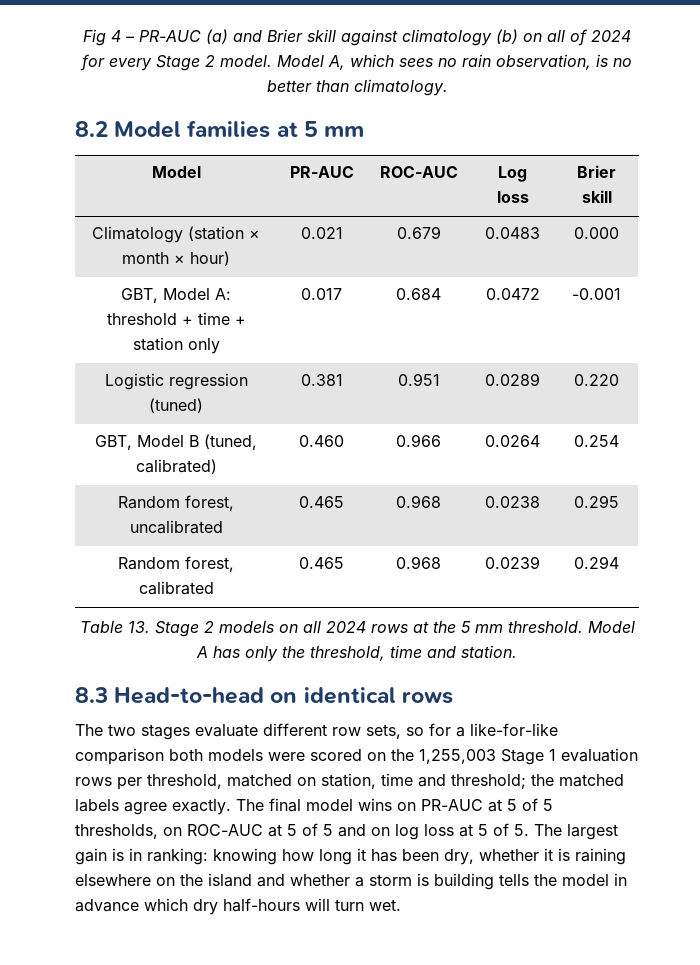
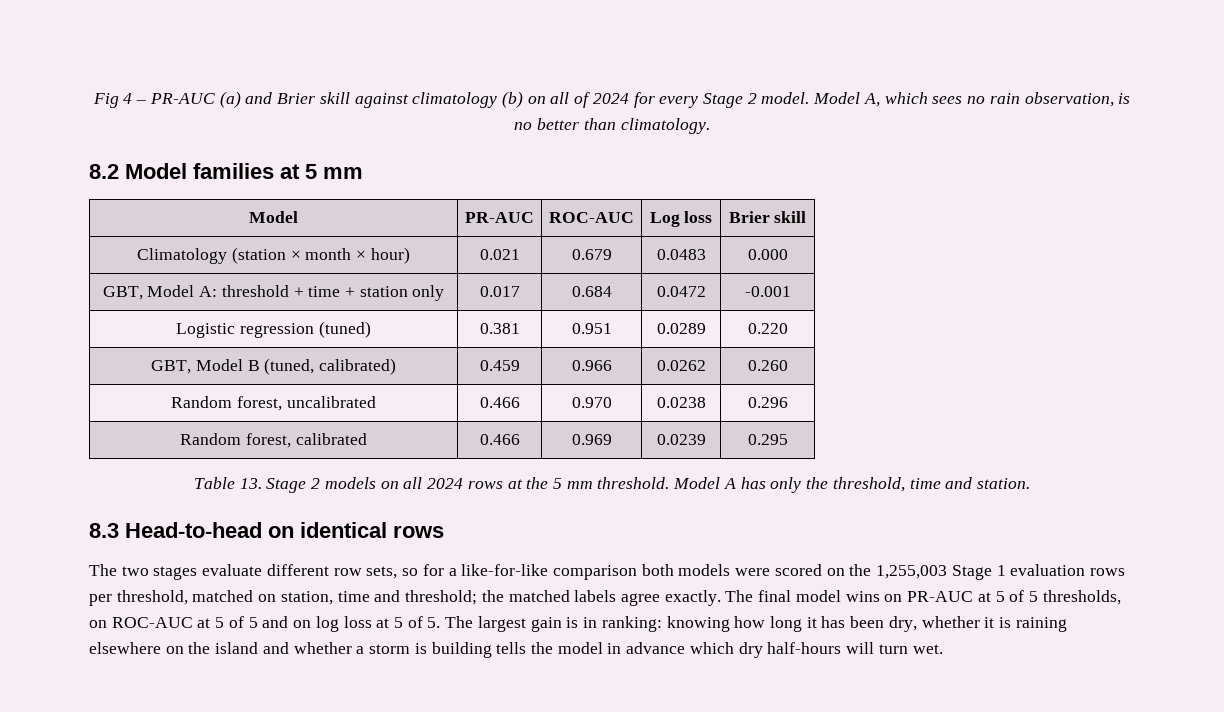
[299,435,344,447] 0.460 -> [479,360,520,371] 0.459
[485,435,540,447] [574,435,619,447] 0.0264 | 0.254 -> [656,360,706,371] [747,360,788,371] 0.0262 | 0.260
[299,496,344,508] [396,495,441,508] 0.465 | 0.968 -> [479,397,520,408] [571,397,612,408] 0.466 | 0.970
[574,495,619,508] 0.295 -> [747,397,788,408] 0.296
[299,557,344,569] [396,556,441,569] 0.465 | 0.968 -> [479,434,520,445] [571,434,612,445] 0.466 | 0.969
[574,556,619,569] 0.294 -> [747,434,788,445] 0.295

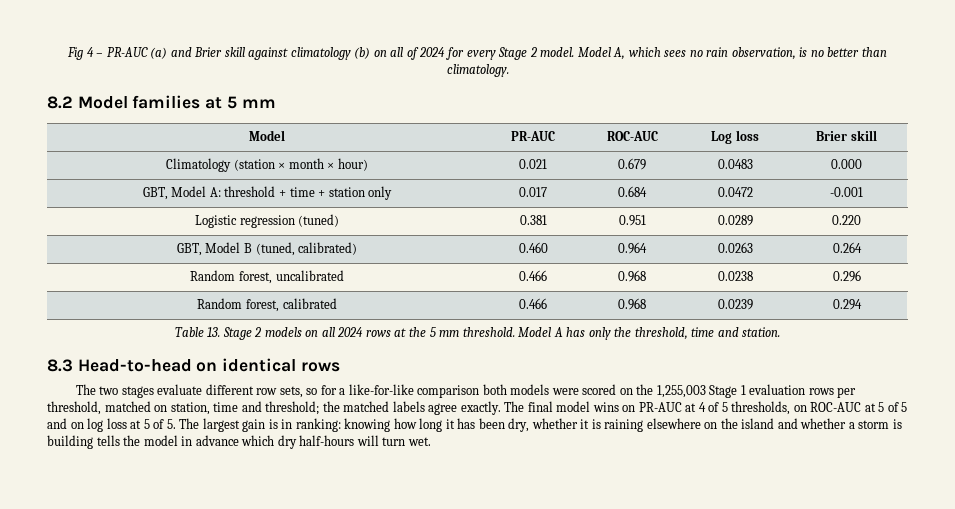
[479,360,520,371] [571,360,612,371] [656,360,706,371] [747,360,788,371] 0.459 | 0.966 | 0.0262 | 0.260 -> [518,242,548,253] [618,242,647,254] [717,242,753,253] [832,242,862,253] 0.460 | 0.964 | 0.0263 | 0.264
[571,397,612,408] 0.970 -> [618,270,646,282] 0.968
[571,434,612,445] 0.969 -> [618,298,646,310] 0.968
[747,434,788,445] 0.295 -> [832,299,862,310] 0.294
[995,591,1005,602] 5 -> [698,402,706,412] 4

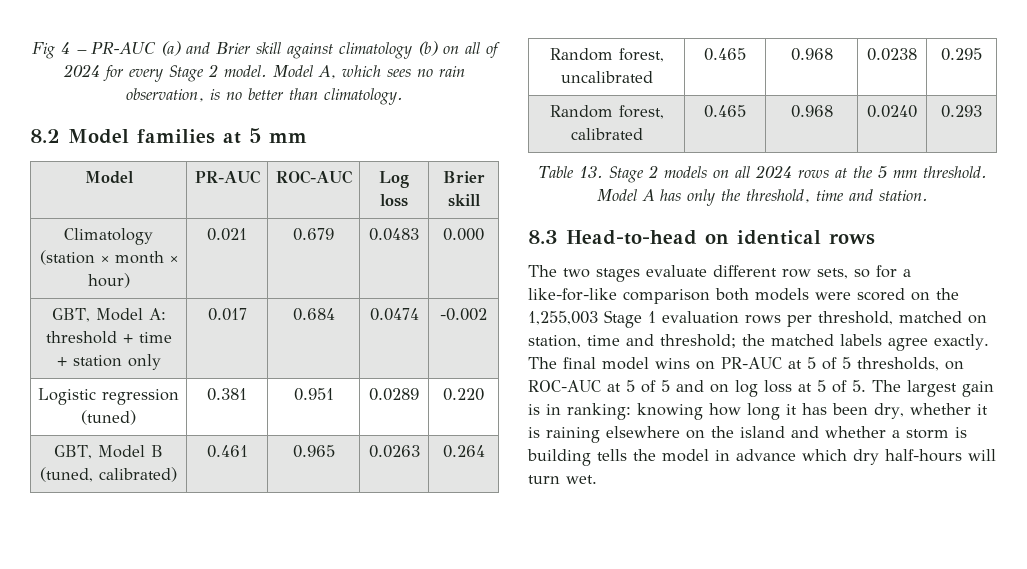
[717,187,753,197] [830,187,863,197] 0.0472 | -0.001 -> [369,308,419,321] [440,308,487,321] 0.0474 | -0.002
[518,242,548,253] [618,242,647,254] 0.460 | 0.964 -> [206,445,248,458] [292,445,335,458] 0.461 | 0.965
[519,270,547,281] 0.466 -> [704,48,746,61] 0.465
[832,270,861,282] 0.296 -> [941,48,982,61] 0.295
[519,298,547,309] [618,298,646,310] [717,299,753,310] [832,299,862,310] 0.466 | 0.968 | 0.0239 | 0.294 -> [704,105,746,118] [790,105,833,118] [867,105,917,118] [941,105,982,118] 0.465 | 0.968 | 0.0240 | 0.293
[698,402,706,412] 4 -> [807,357,816,369] 5

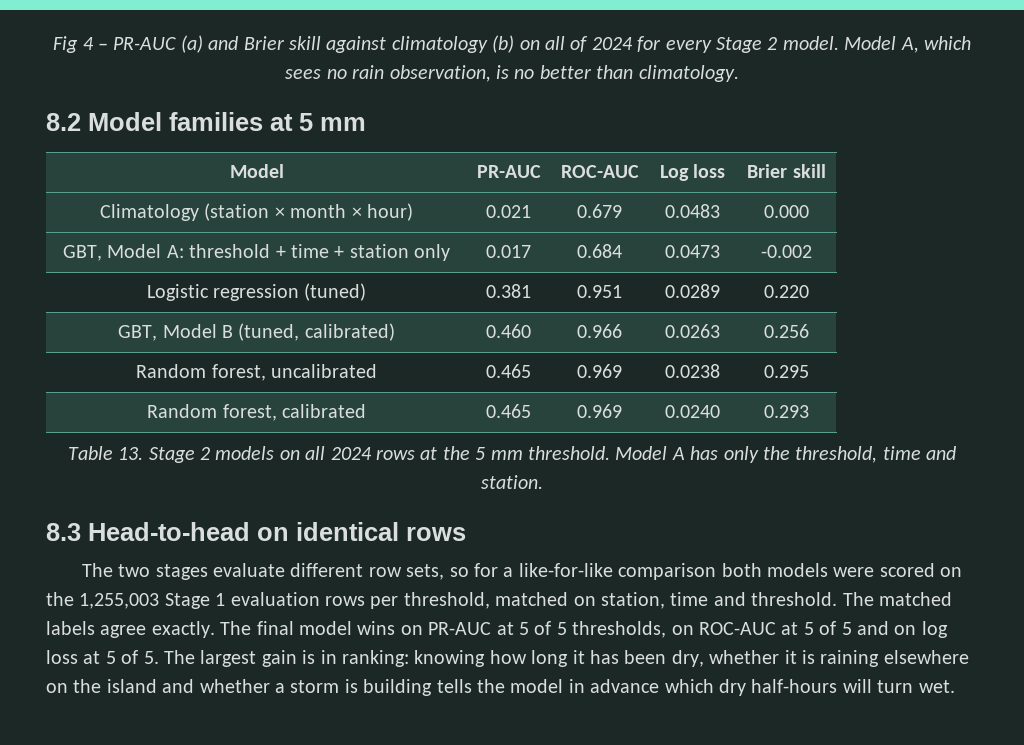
[369,308,419,321] 0.0474 -> [664,245,720,258] 0.0473
[206,445,248,458] [292,445,335,458] 0.461 | 0.965 -> [486,324,531,338] [576,324,622,338] 0.460 | 0.966
[442,445,485,458] 0.264 -> [763,324,809,338] 0.256
[790,48,833,61] 0.968 -> [576,364,622,378] 0.969
[790,105,833,118] 0.968 -> [576,404,622,418] 0.969
[660,334,765,348] threshold; the -> [751,592,874,606] threshold. The

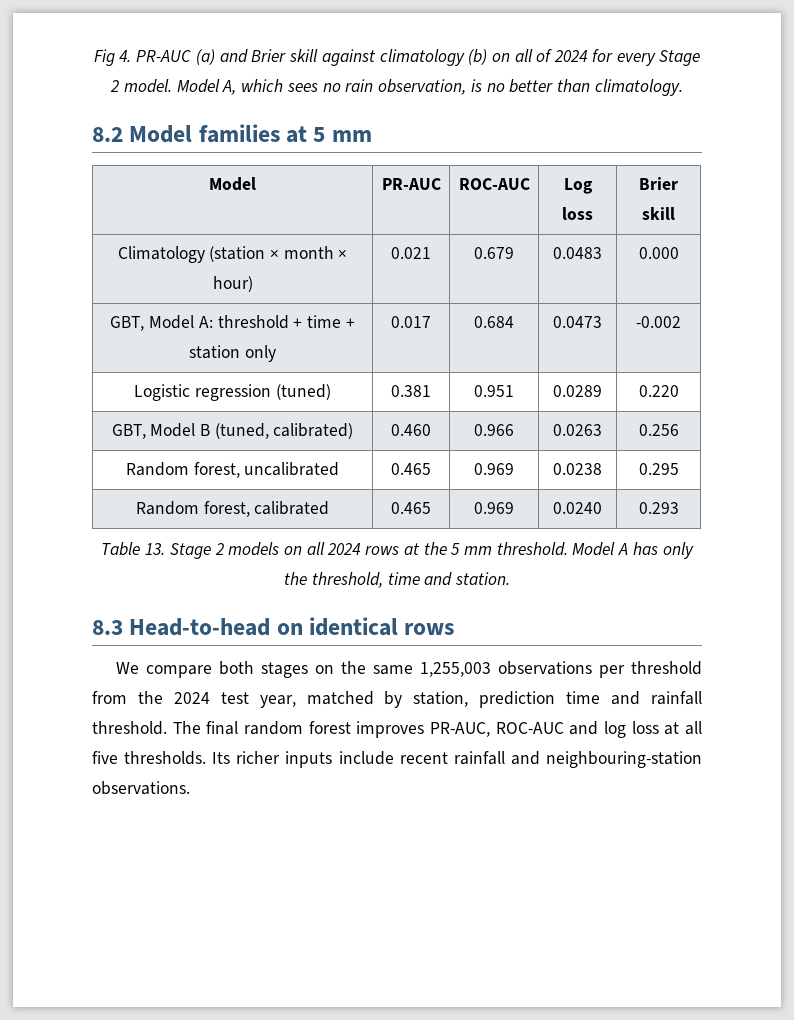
[82,37,108,50] 4 – -> [119,50,132,62] 4.
[81,563,963,580] [46,592,746,609] The two stages evaluate different row sets, so for a like-for-like comparison both models were scored on the 1,255,003 Stage 1 evaluation rows per threshold, matched on station, time and -> [115,661,702,678] [92,691,702,708] We compare both stages on the same 1,255,003 observations per threshold from the 2024 test year, matched by station, prediction time and rainfall
[878,592,952,606] [46,621,948,638] [46,650,969,667] [46,679,955,696] matched labels agree exactly. The final model wins on PR-AUC at 5 of 5 thresholds, on ROC-AUC at 5 of 5 and on log loss at 5 of 5. The largest gain is in ranking: knowing how long it has been dry, whether it is raining elsewhere on the island and whether a storm is building tells the model in advance which dry half-hours will turn wet. -> [206,721,702,738] [92,751,702,768] [92,781,190,795] final random forest improves PR-AUC, ROC-AUC and log loss at all five thresholds. Its richer inputs include recent rainfall and neighbouring-station observations.

